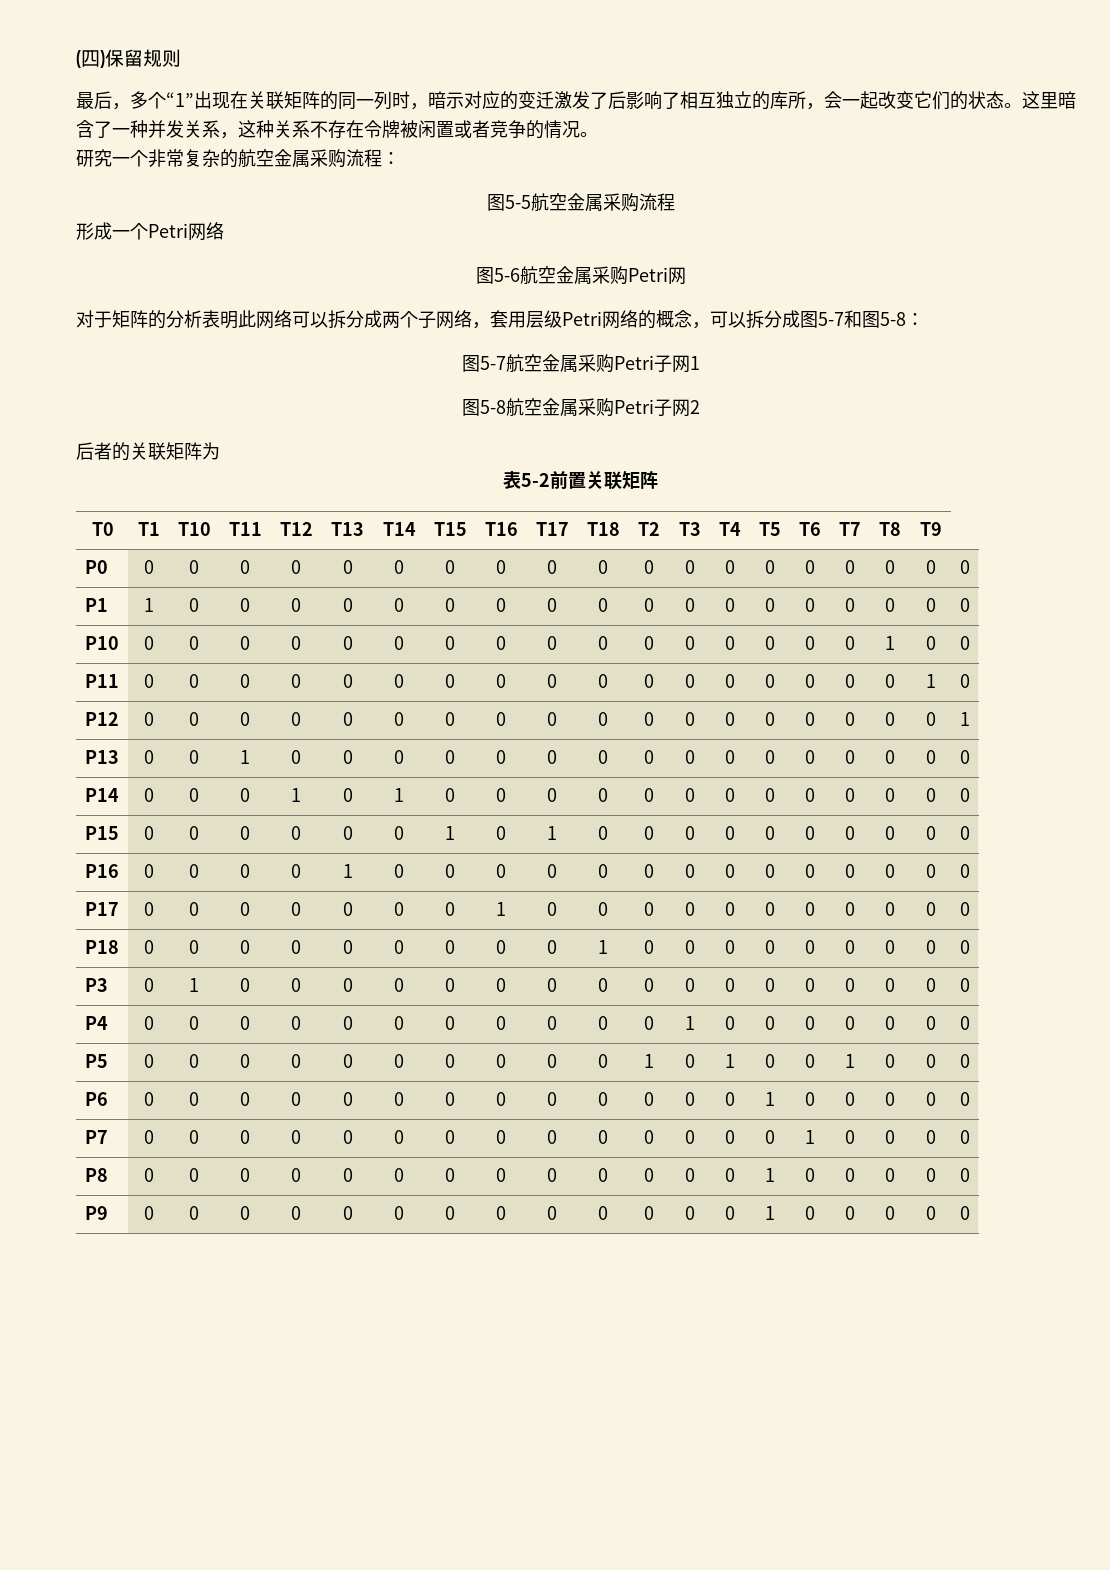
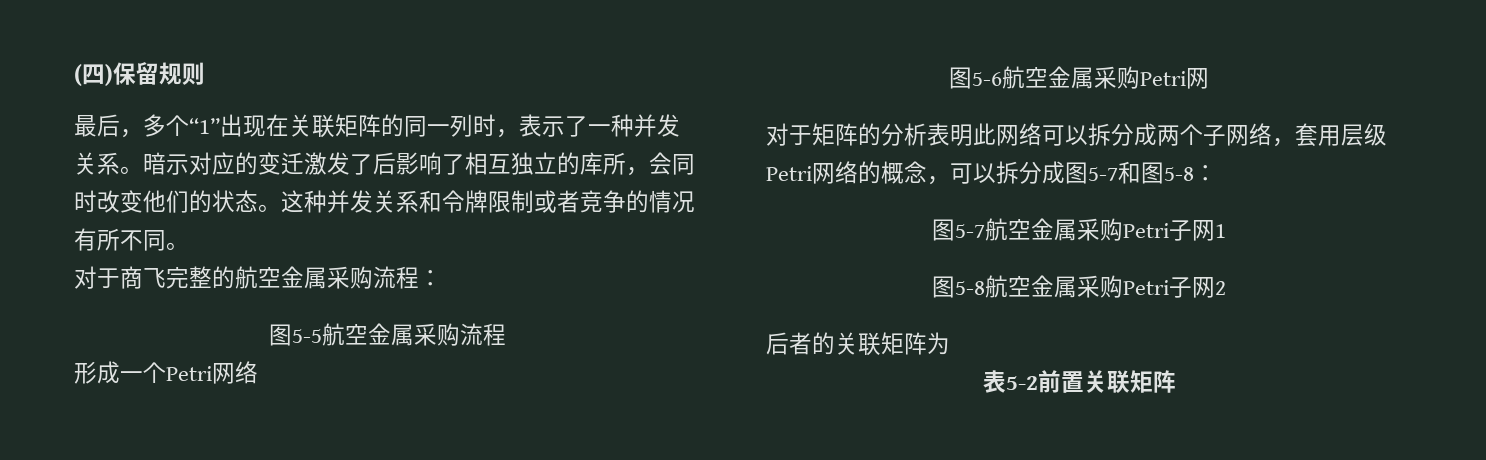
(428, 106) none -> [519,114,680,137] [74,152,143,175] 表示了一种并发关系。
[842,91,932,109] 一起改变它 -> [672,154,695,175] [74,190,166,213] 同时改变他
[1040,91,1076,109] [76,120,454,139] 里暗含了一种并发关系，这种关系不存在令牌被闲置 -> [304,190,534,213] 种并发关系和令牌限制
(580, 129) none -> [74,228,166,251] 有所不同
[76,149,220,167] 研究一个非常复杂 -> [74,266,212,289] 对于商飞完整
[91,522,114,536] [137,522,160,536] [177,522,211,536] [228,522,262,536] [279,522,313,536] [331,522,364,536] [382,522,416,536] [433,522,467,536] [484,522,518,536] [535,522,569,536] [586,522,620,536] [638,522,660,536] [678,522,701,536] [718,522,741,536] [758,522,781,536] [798,522,821,536] [838,522,861,536] [879,522,901,536] [919,522,942,536] [84,560,108,574] [143,560,154,574] [189,560,199,574] [240,560,250,574] [291,560,301,574] [342,560,353,574] [394,560,404,574] [445,560,455,574] [496,560,506,574] [547,560,557,574] [598,560,608,574] [644,560,654,574] [684,560,695,574] [724,560,735,574] [764,560,775,574] [804,560,815,574] [844,560,855,574] [885,560,895,574] [925,560,936,574] [959,560,970,574] [84,598,108,612] [143,598,154,612] [189,598,199,612] [240,598,250,612] [291,598,301,612] [342,598,353,612] [394,598,404,612] [445,598,455,612] [496,598,506,612] [547,598,557,612] [598,598,608,612] [644,598,654,612] [684,598,695,612] [724,598,735,612] [764,598,775,612] [804,598,815,612] [844,598,855,612] [885,598,895,612] [925,598,936,612] [959,598,970,612] [84,636,119,650] [143,636,154,650] [189,636,199,650] [240,636,250,650] [291,636,301,650] [342,636,353,650] [394,636,404,650] [445,636,455,650] [496,636,506,650] [547,636,557,650] [598,636,608,650] [644,636,654,650] [684,636,695,650] [724,636,735,650] [764,636,775,650] [804,636,815,650] [844,636,855,650] [885,636,895,650] [925,636,936,650] [959,636,970,650] [84,674,119,688] [143,674,154,688] [189,674,199,688] [240,674,250,688] [291,674,301,688] [342,674,353,688] [394,674,404,688] [445,674,455,688] [496,674,506,688] [547,674,557,688] [598,674,608,688] [644,674,654,688] [684,674,695,688] [724,674,735,688] [764,674,775,688] [804,674,815,688] [844,674,855,688] [885,674,895,688] [925,674,936,688] [959,674,970,688] [84,712,119,726] [143,712,154,726] [189,712,199,726] [240,712,250,726] [291,712,301,726] [342,712,353,726] [394,712,404,726] [445,712,455,726] [496,712,506,726] [547,712,557,726] [598,712,608,726] [644,712,654,726] [684,712,695,726] [724,712,735,726] [764,712,775,726] [804,712,815,726] [844,712,855,726] [885,712,895,726] [925,712,936,726] [959,712,970,726] [84,750,119,764] [143,750,154,764] [189,750,199,764] [240,750,250,764] [291,750,301,764] [342,750,353,764] [394,750,404,764] [445,750,455,764] [496,750,506,764] [547,750,557,764] [598,750,608,764] [644,750,654,764] [684,750,695,764] [724,750,735,764] [764,750,775,764] [804,750,815,764] [844,750,855,764] [885,750,895,764] [925,750,936,764] [959,750,970,764] [84,788,119,802] [143,788,154,802] [189,788,199,802] [240,788,250,802] [291,788,301,802] [342,788,353,802] [394,788,404,802] [445,788,455,802] [496,788,506,802] [547,788,557,802] [598,788,608,802] [644,788,654,802] [684,788,695,802] [724,788,735,802] [764,788,775,802] [804,788,815,802] [844,788,855,802] [885,788,895,802] [925,788,936,802] [959,788,970,802] [84,826,119,840] [143,826,154,840] [189,826,199,840] [240,826,250,840] [291,826,301,840] [342,826,353,840] [394,826,404,840] [445,826,455,840] [496,826,506,840] [547,826,557,840] [598,826,608,840] [644,826,654,840] [684,826,695,840] [724,826,735,840] [764,826,775,840] [804,826,815,840] [844,826,855,840] [885,826,895,840] [925,826,936,840] [959,826,970,840] [84,864,119,878] [143,864,154,878] [189,864,199,878] [240,864,250,878] [291,864,301,878] [342,864,353,878] [394,864,404,878] [445,864,455,878] [496,864,506,878] [547,864,557,878] [598,864,608,878] [644,864,654,878] [684,864,695,878] [724,864,735,878] [764,864,775,878] [804,864,815,878] [844,864,855,878] [885,864,895,878] [925,864,936,878] [959,864,970,878] [84,902,119,916] [143,902,154,916] [189,902,199,916] [240,902,250,916] [291,902,301,916] [342,902,353,916] [394,902,404,916] [445,902,455,916] [496,902,506,916] [547,902,557,916] [598,902,608,916] [644,902,654,916] [684,902,695,916] [724,902,735,916] [764,902,775,916] [804,902,815,916] [844,902,855,916] [885,902,895,916] [925,902,936,916] [959,902,970,916] [84,940,119,954] [143,940,154,954] [189,940,199,954] [240,940,250,954] [291,940,301,954] [342,940,353,954] [394,940,404,954] [445,940,455,954] [496,940,506,954] [547,940,557,954] [598,940,608,954] [644,940,654,954] [684,940,695,954] [724,940,735,954] [764,940,775,954] [804,940,815,954] [844,940,855,954] [885,940,895,954] [925,940,936,954] [959,940,970,954] [84,978,108,992] [143,978,154,992] [189,978,199,992] [240,978,250,992] [291,978,301,992] [342,978,353,992] [394,978,404,992] [445,978,455,992] [496,978,506,992] [547,978,557,992] [598,978,608,992] [644,978,654,992] [684,978,695,992] [724,978,735,992] [764,978,775,992] [804,978,815,992] [844,978,855,992] [885,978,895,992] [925,978,936,992] [959,978,970,992] [84,1016,108,1030] [143,1016,154,1030] [189,1016,199,1030] [240,1016,250,1030] [291,1016,301,1030] [342,1016,353,1030] [394,1016,404,1030] [445,1016,455,1030] [496,1016,506,1030] [547,1016,557,1030] [598,1016,608,1030] [644,1016,654,1030] [684,1016,695,1030] [724,1016,735,1030] [764,1016,775,1030] [804,1016,815,1030] [844,1016,855,1030] [885,1016,895,1030] [925,1016,936,1030] [959,1016,970,1030] [84,1054,108,1068] [143,1054,154,1068] [189,1054,199,1068] [240,1054,250,1068] [291,1054,301,1068] [342,1054,353,1068] [394,1054,404,1068] [445,1054,455,1068] [496,1054,506,1068] [547,1054,557,1068] [598,1054,608,1068] [644,1054,654,1068] [684,1054,695,1068] [724,1054,735,1068] [764,1054,775,1068] [804,1054,815,1068] [844,1054,855,1068] [885,1054,895,1068] [925,1054,936,1068] [959,1054,970,1068] [84,1092,108,1106] [143,1092,154,1106] [189,1092,199,1106] [240,1092,250,1106] [291,1092,301,1106] [342,1092,353,1106] [394,1092,404,1106] [445,1092,455,1106] [496,1092,506,1106] [547,1092,557,1106] [598,1092,608,1106] [644,1092,654,1106] [684,1092,695,1106] [724,1092,735,1106] [764,1092,775,1106] [804,1092,815,1106] [844,1092,855,1106] [885,1092,895,1106] [925,1092,936,1106] [959,1092,970,1106] [84,1130,108,1144] [143,1130,154,1144] [189,1130,199,1144] [240,1130,250,1144] [291,1130,301,1144] [342,1130,353,1144] [394,1130,404,1144] [445,1130,455,1144] [496,1130,506,1144] [547,1130,557,1144] [598,1130,608,1144] [644,1130,654,1144] [684,1130,695,1144] [724,1130,735,1144] [764,1130,775,1144] [804,1130,815,1144] [844,1130,855,1144] [885,1130,895,1144] [925,1130,936,1144] [959,1130,970,1144] [84,1168,108,1182] [143,1168,154,1182] [189,1168,199,1182] [240,1168,250,1182] [291,1168,301,1182] [342,1168,353,1182] [394,1168,404,1182] [445,1168,455,1182] [496,1168,506,1182] [547,1168,557,1182] [598,1168,608,1182] [644,1168,654,1182] [684,1168,695,1182] [724,1168,735,1182] [764,1168,775,1182] [804,1168,815,1182] [844,1168,855,1182] [885,1168,895,1182] [925,1168,936,1182] [959,1168,970,1182] [84,1206,108,1220] [143,1206,154,1220] [189,1206,199,1220] [240,1206,250,1220] [291,1206,301,1220] [342,1206,353,1220] [394,1206,404,1220] [445,1206,455,1220] [496,1206,506,1220] [547,1206,557,1220] [598,1206,608,1220] [644,1206,654,1220] [684,1206,695,1220] [724,1206,735,1220] [764,1206,775,1220] [804,1206,815,1220] [844,1206,855,1220] [885,1206,895,1220] [925,1206,936,1220] [959,1206,970,1220] // T0 | T1 | T10 | T11 | T12 | T13 | T14 | T15 | T16 | T17 | T18 | T2 | T3 | T4 | T5 | T6 | T7 | T8 | T9 // P0 | 0 | 0 | 0 | 0 | 0 | 0 | 0 | 0 | 0 | 0 | 0 | 0 | 0 | 0 | 0 | 0 | 0 | 0 | 0 // P1 | 1 | 0 | 0 | 0 | 0 | 0 | 0 | 0 | 0 | 0 | 0 | 0 | 0 | 0 | 0 | 0 | 0 | 0 | 0 // P10 | 0 | 0 | 0 | 0 | 0 | 0 | 0 | 0 | 0 | 0 | 0 | 0 | 0 | 0 | 0 | 0 | 1 | 0 | 0 // P11 | 0 | 0 | 0 | 0 | 0 | 0 | 0 | 0 | 0 | 0 | 0 | 0 | 0 | 0 | 0 | 0 | 0 | 1 | 0 // P12 | 0 | 0 | 0 | 0 | 0 | 0 | 0 | 0 | 0 | 0 | 0 | 0 | 0 | 0 | 0 | 0 | 0 | 0 | 1 // P13 | 0 | 0 | 1 | 0 | 0 | 0 | 0 | 0 | 0 | 0 | 0 | 0 | 0 | 0 | 0 | 0 | 0 | 0 | 0 // P14 | 0 | 0 | 0 | 1 | 0 | 1 | 0 | 0 | 0 | 0 | 0 | 0 | 0 | 0 | 0 | 0 | 0 | 0 | 0 // P15 | 0 | 0 | 0 | 0 | 0 | 0 | 1 | 0 | 1 | 0 | 0 | 0 | 0 | 0 | 0 | 0 | 0 | 0 | 0 // P16 | 0 | 0 | 0 | 0 | 1 | 0 | 0 | 0 | 0 | 0 | 0 | 0 | 0 | 0 | 0 | 0 | 0 | 0 | 0 // P17 | 0 | 0 | 0 | 0 | 0 | 0 | 0 | 1 | 0 | 0 | 0 | 0 | 0 | 0 | 0 | 0 | 0 | 0 | 0 // P18 | 0 | 0 | 0 | 0 | 0 | 0 | 0 | 0 | 0 | 1 | 0 | 0 | 0 | 0 | 0 | 0 | 0 | 0 | 0 // P3 | 0 | 1 | 0 | 0 | 0 | 0 | 0 | 0 | 0 | 0 | 0 | 0 | 0 | 0 | 0 | 0 | 0 | 0 | 0 // P4 | 0 | 0 | 0 | 0 | 0 | 0 | 0 | 0 | 0 | 0 | 0 | 1 | 0 | 0 | 0 | 0 | 0 | 0 | 0 // P5 | 0 | 0 | 0 | 0 | 0 | 0 | 0 | 0 | 0 | 0 | 1 | 0 | 1 | 0 | 0 | 1 | 0 | 0 | 0 // P6 | 0 | 0 | 0 | 0 | 0 | 0 | 0 | 0 | 0 | 0 | 0 | 0 | 0 | 1 | 0 | 0 | 0 | 0 | 0 // P7 | 0 | 0 | 0 | 0 | 0 | 0 | 0 | 0 | 0 | 0 | 0 | 0 | 0 | 0 | 1 | 0 | 0 | 0 | 0 // P8 | 0 | 0 | 0 | 0 | 0 | 0 | 0 | 0 | 0 | 0 | 0 | 0 | 0 | 1 | 0 | 0 | 0 | 0 | 0 // P9 | 0 | 0 | 0 | 0 | 0 | 0 | 0 | 0 | 0 | 0 | 0 | 0 | 0 | 1 | 0 | 0 | 0 | 0 | 0 -> (1176, 381) none

